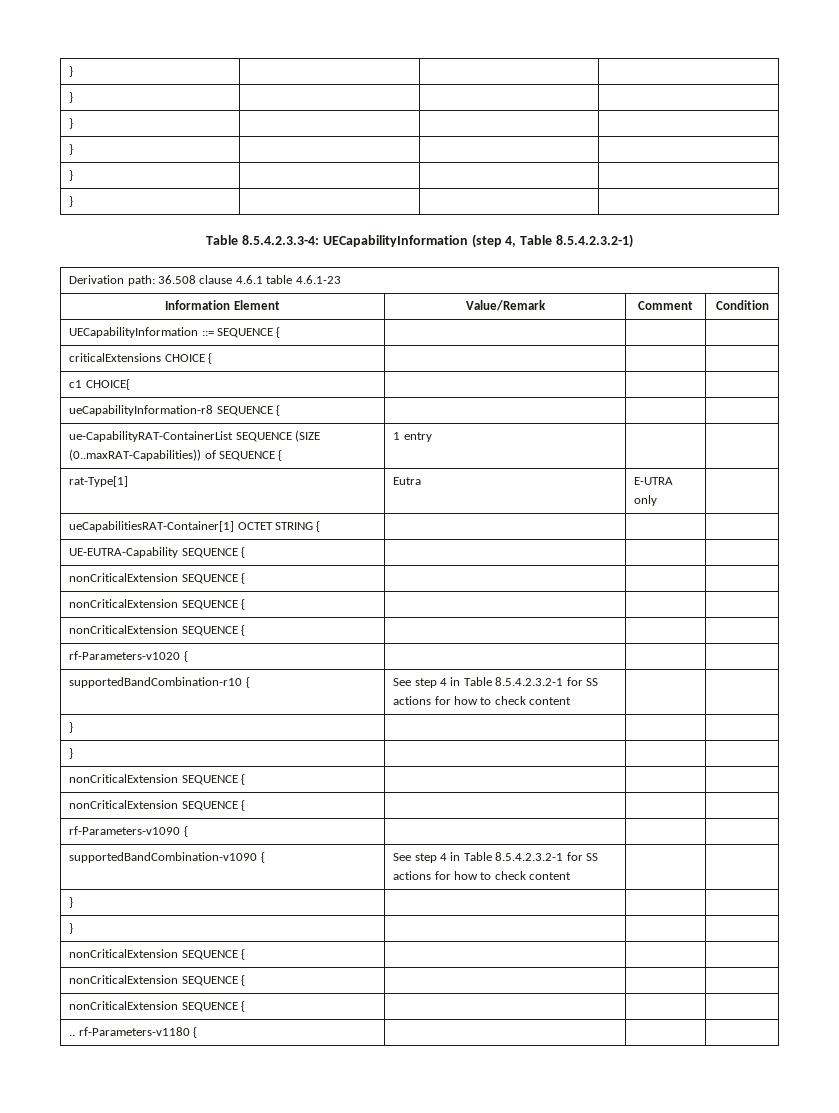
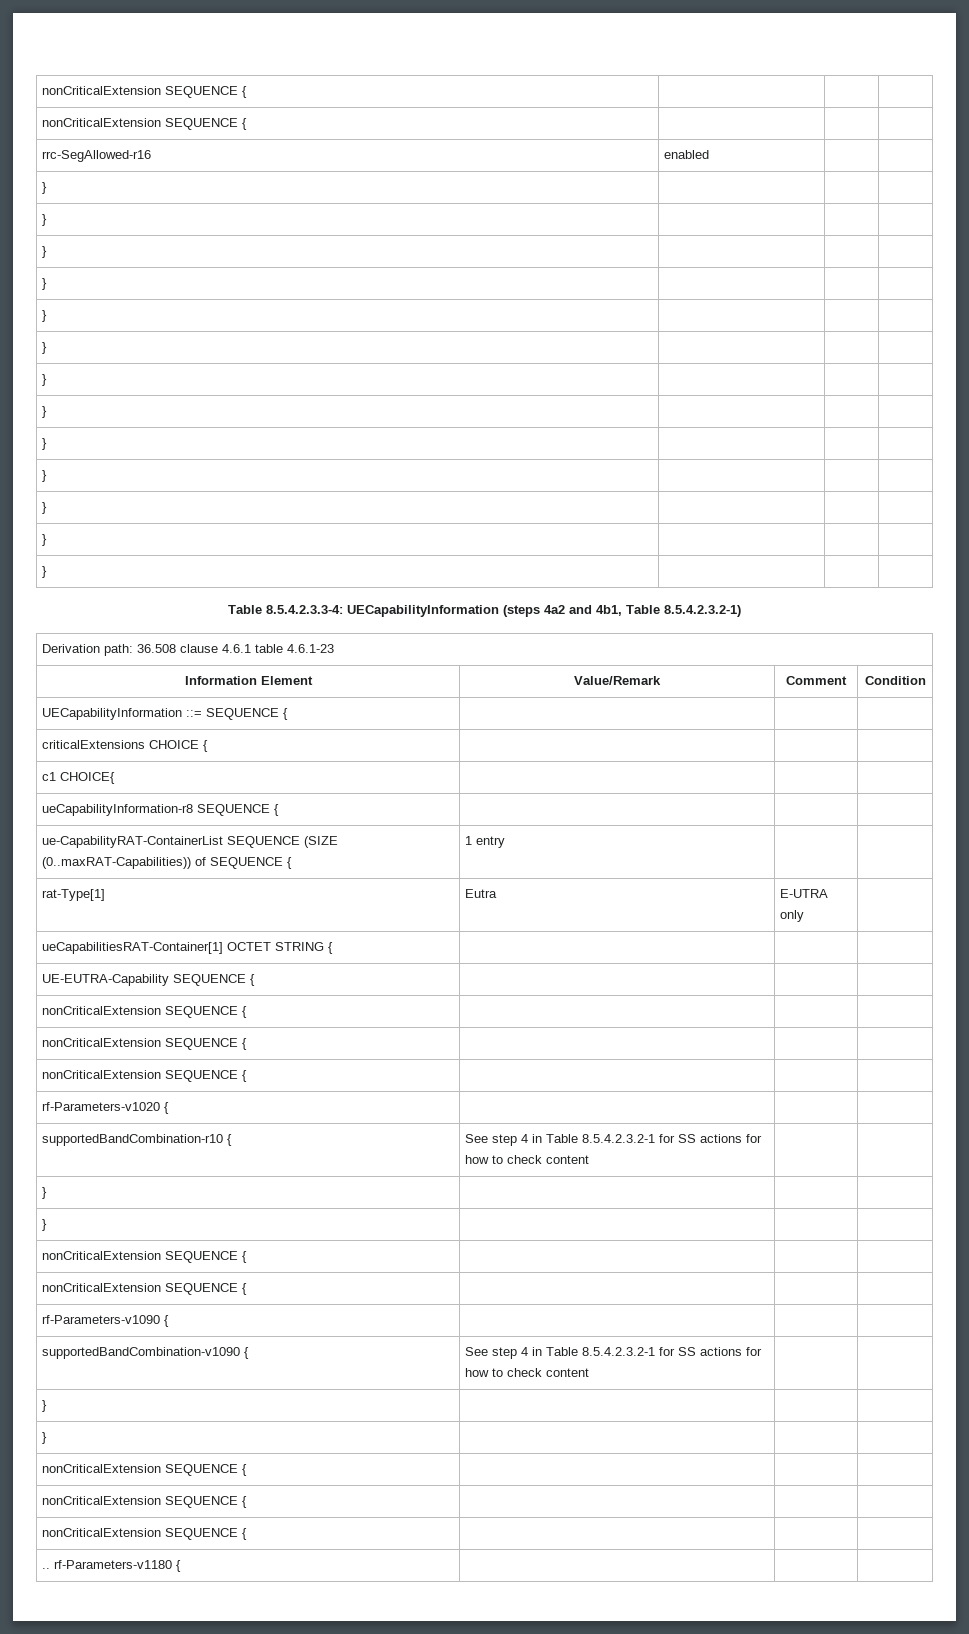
(69, 71) none -> [42,86,248,98] [42,118,248,130] [42,150,152,162] [664,150,710,159] [42,182,48,194] [42,214,48,226] [42,246,48,258] [42,278,48,290] [42,310,48,322] [42,342,48,354] [42,374,48,386] nonCriticalExtension SEQUENCE { | | | // nonCriticalExtension SEQUENCE { | | | // rrc-SegAllowed-r16 | enabled | | // } | | | // } | | | // } | | | // } | | | // } | | | // } | | | // } | | | //
[471,234,517,248] (step 4, -> [503,605,622,617] (steps 4a2 and 4b1,

